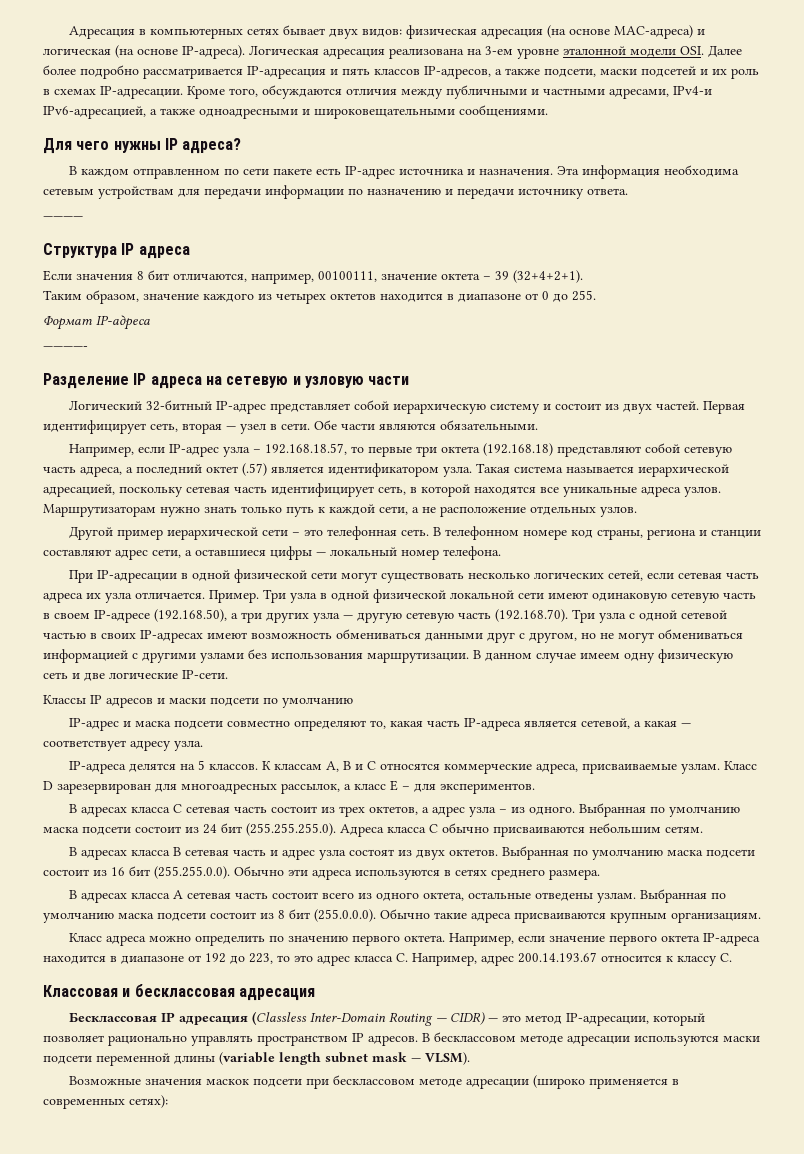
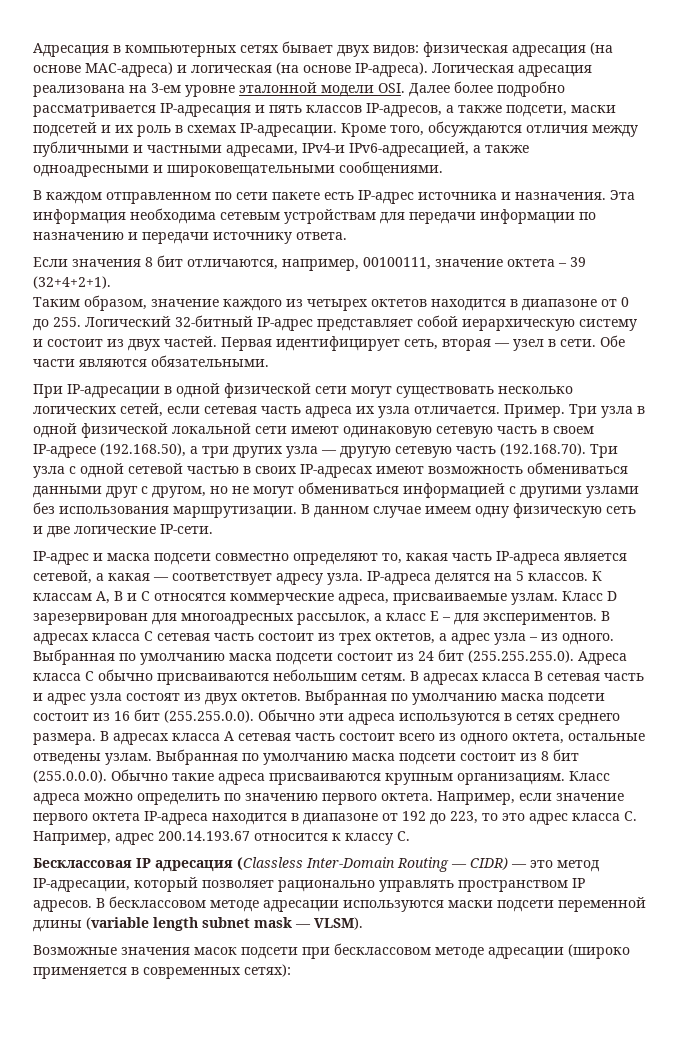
[43,138,242,154] // Для чего нужны IP адреса? -> (443, 169) none
[43,216,83,220] [43,243,190,259] // ———— // Структура IP адреса -> (347, 236) none
[43,315,150,330] [43,346,88,350] [43,373,410,389] // Формат IP-адреса // ————- // Разделение IP адреса на сетевую и узловую части // -> (81, 322) none
[68,443,732,457] [43,463,729,477] [43,483,721,497] [43,504,637,517] [68,526,761,540] [43,546,501,560] // Например, если IP-адрес узла – 192.168.18.57, то первые три октета (192.168.18) представляют собой сетевую часть адреса, а последний октет (.57) является идентификатором узла. Такая система называется иерархической адресацией, поскольку сетевая часть идентифицирует сеть, в которой находятся все уникальные адреса узлов. Маршрутизаторам нужно знать только путь к каждой сети, а не расположение отдельных узлов. // Другой пример иерархической сети – это телефонная сеть. В телефонном номере код страны, региона и станции составляют адрес сети, а оставшиеся цифры — локальный номер телефона. -> (269, 361) none
[43,695,353,708] // Классы IP адресов и маски подсети по умолчанию -> (213, 529) none
(203, 746) // -> (363, 579) none
(535, 788) // -> (597, 619) none
(703, 829) // -> (406, 677) none
(600, 874) // -> (96, 739) none
(761, 917) // -> (565, 779) none
[43,984,315,1001] // Классовая и бесклассовая адресация -> (410, 836) none
[205,1079,249,1085] маскок -> [194,947,237,955] масок

